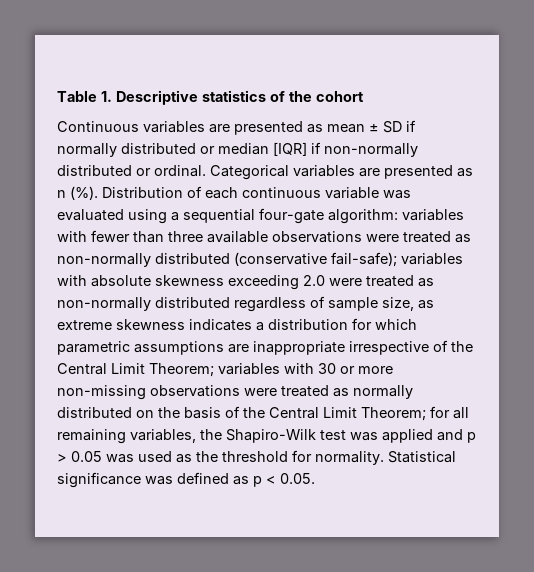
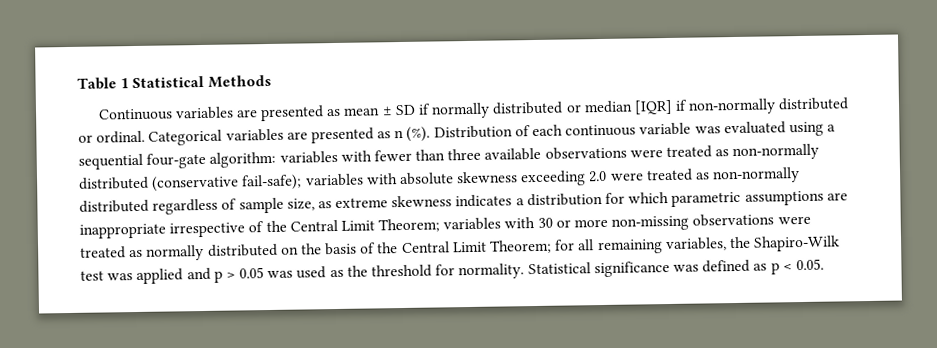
[101,90,364,105] 1. Descriptive statistics of the cohort -> [120,74,272,89] 1 Statistical Methods

